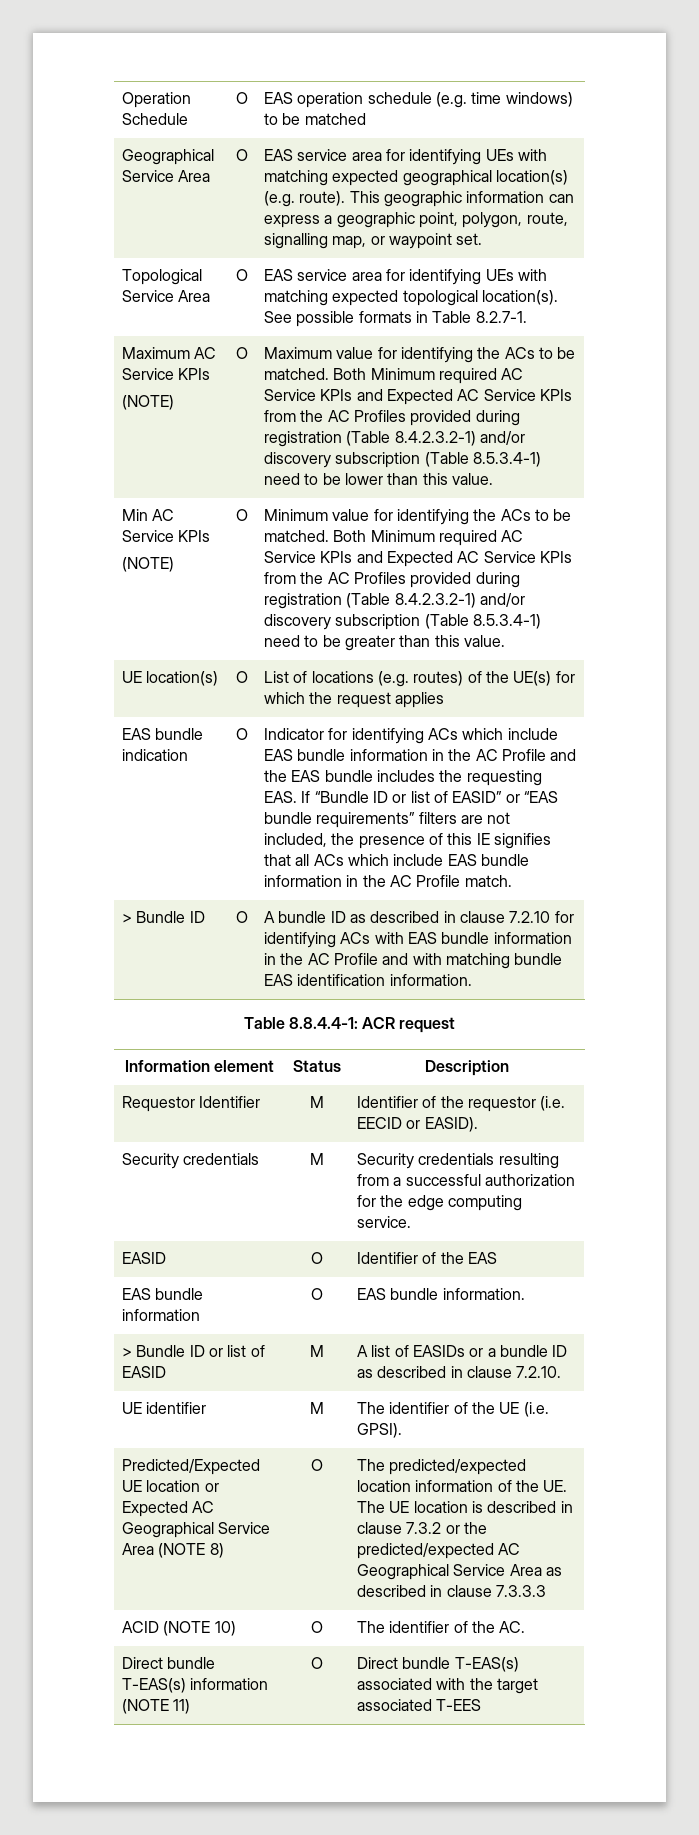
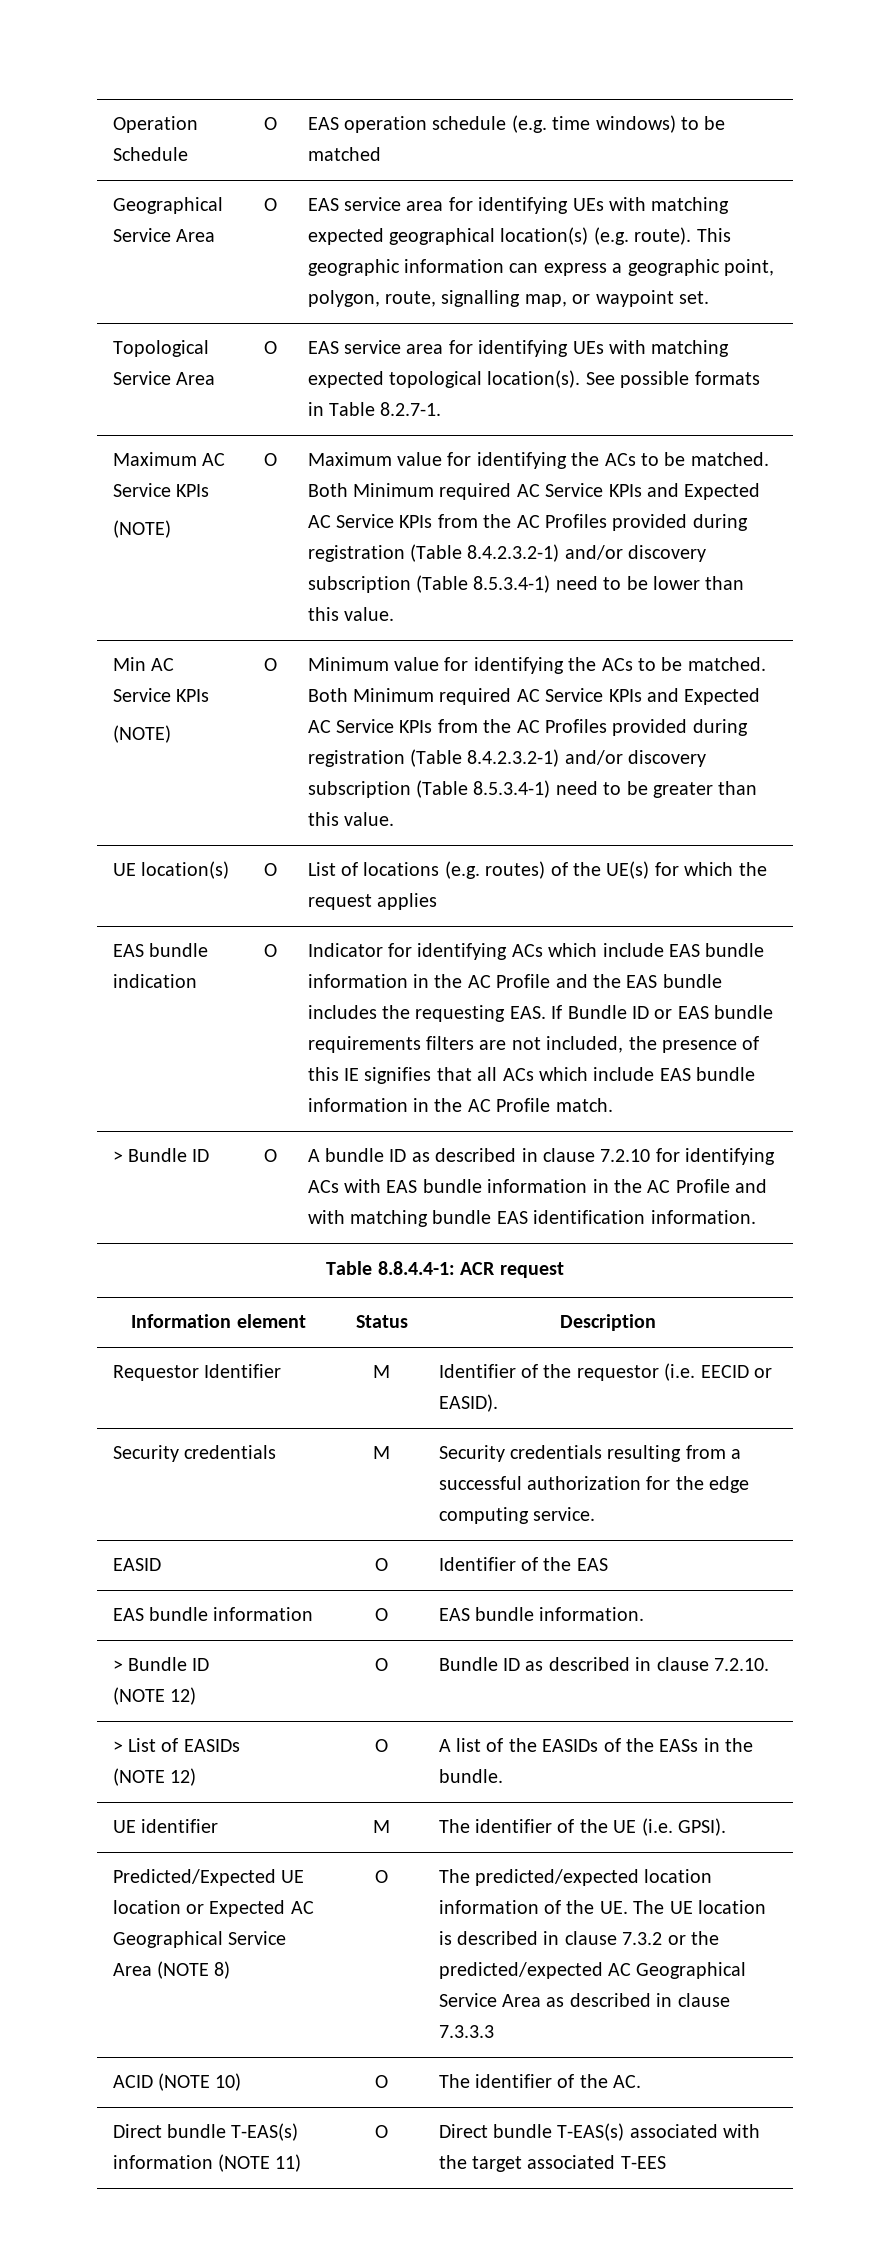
[314,791,559,803] [264,812,416,828] “Bundle ID or list of EASID” or “EAS bundle requirements” -> [567,1005,774,1019] [307,1036,421,1053] Bundle ID or EAS bundle requirements
[209,1345,265,1357] [122,1366,167,1378] [310,1345,324,1357] [357,1345,549,1357] or list of EASID | M | A list of EASIDs or a bundle -> [112,1687,196,1705] [375,1658,388,1671] [438,1657,498,1671] // (NOTE 12) | O | Bundle
(562, 1372) none -> [112,1738,240,1752] [112,1768,196,1786] [375,1739,388,1752] [438,1738,754,1752] [438,1769,503,1783] // > List of EASIDs // (NOTE 12) | O | A list of the EASIDs of the EASs in the bundle.

